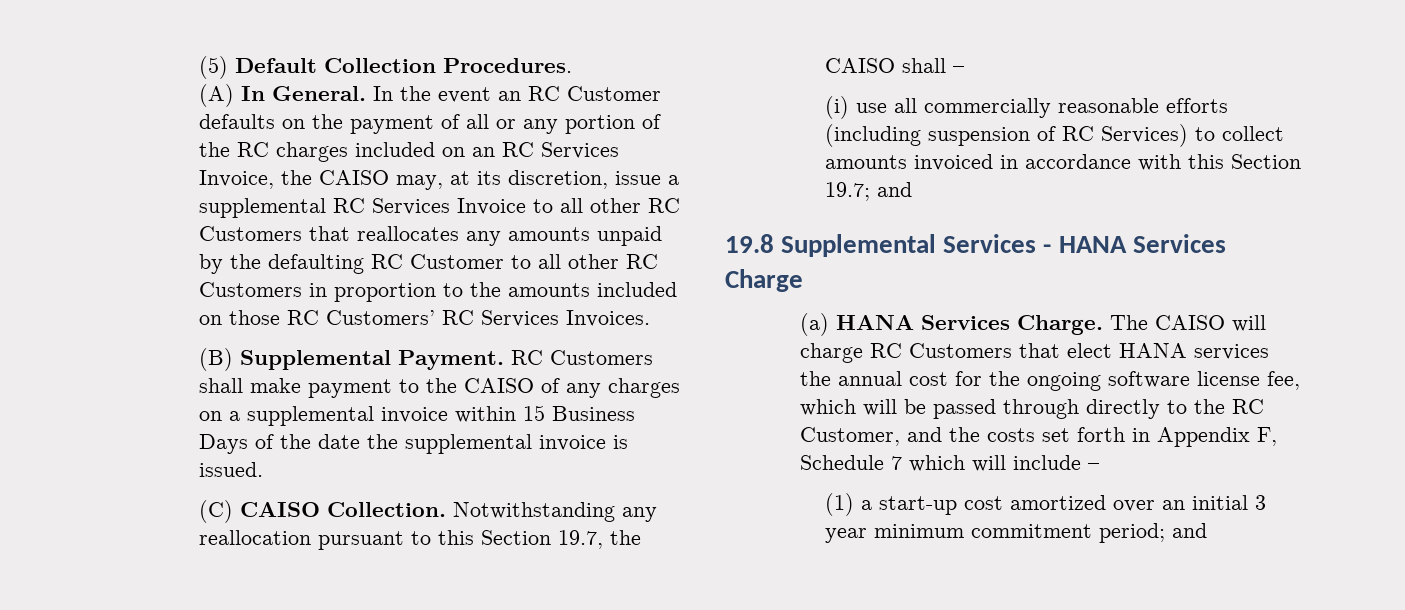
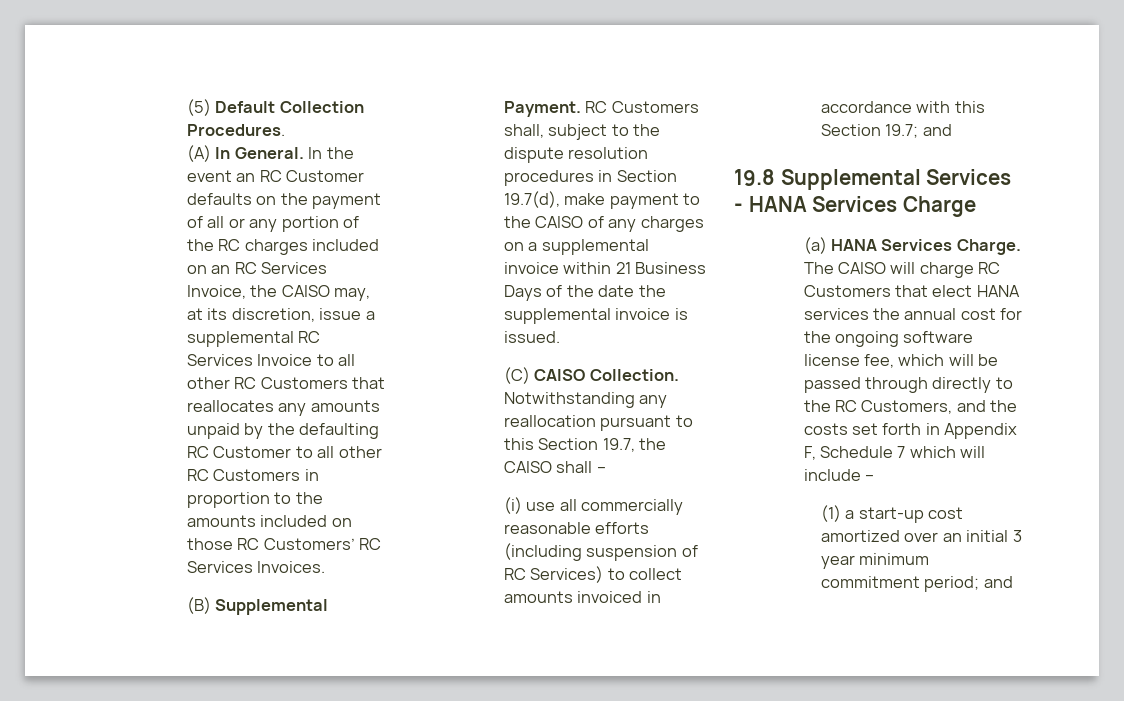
[198,378,243,393] shall -> [504,124,661,140] [504,147,649,163] [504,170,677,186] [504,191,560,208] shall, subject to the dispute resolution procedures in Section 19.7(d),
[522,405,545,421] 15 -> [615,262,631,274] 21
[799,427,900,446] Customer, -> [861,400,953,414] Customers,

